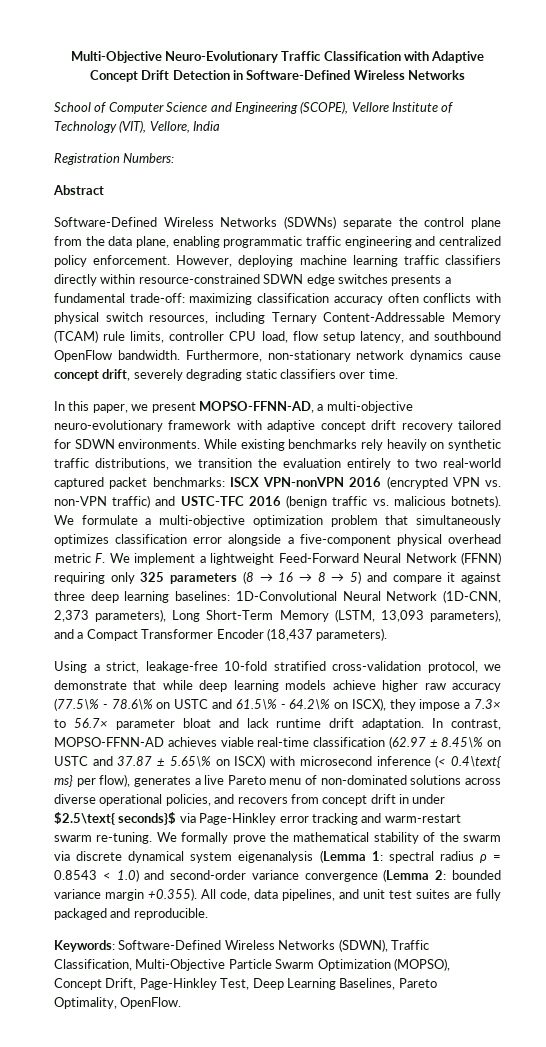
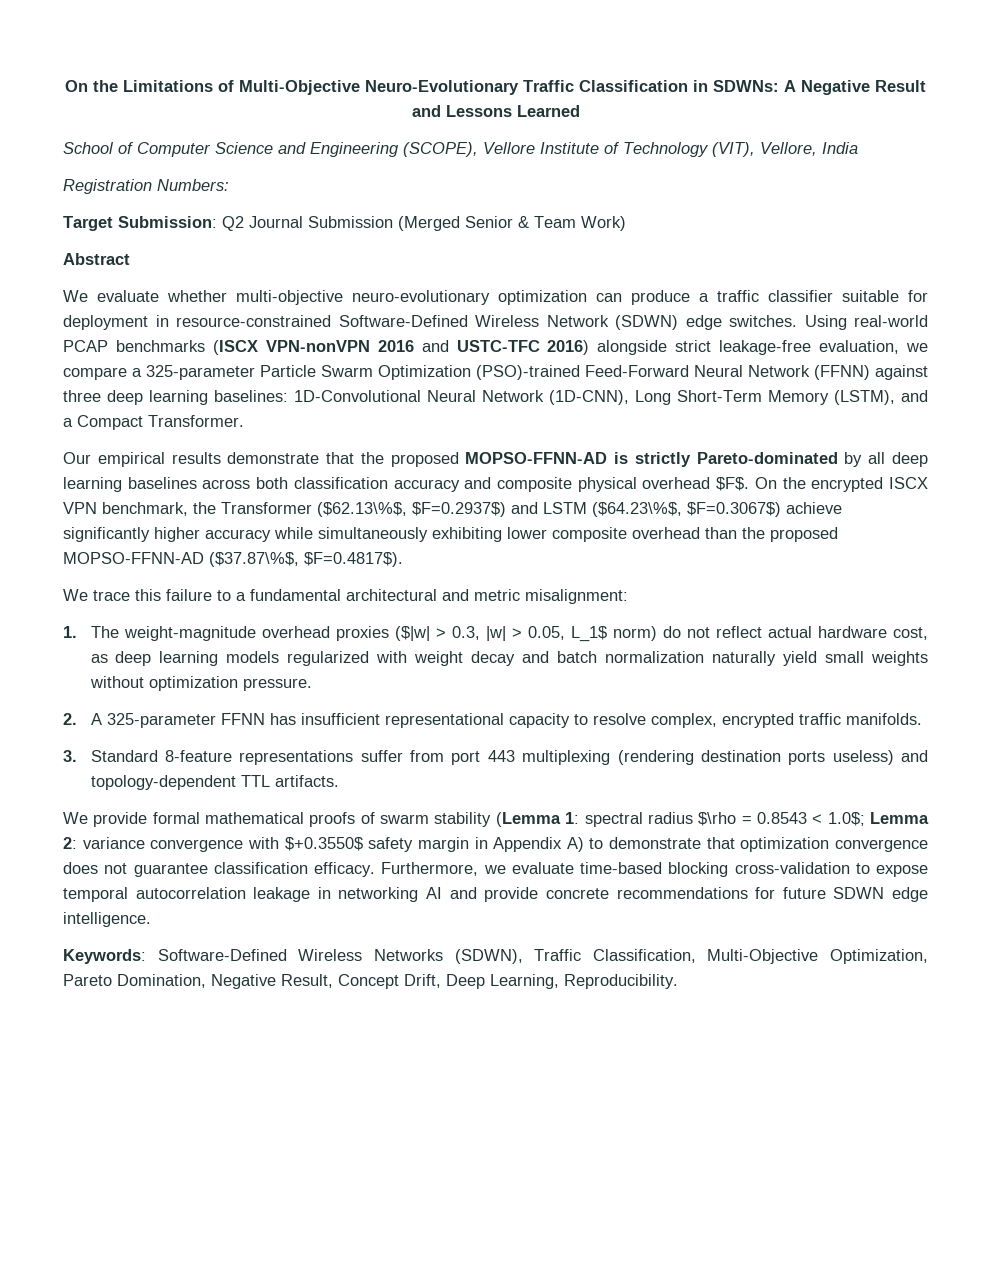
[70,51,485,63] [89,70,466,82] Multi-Objective Neuro-Evolutionary Traffic Classification with Adaptive Concept Drift Detection in Software-Defined Wireless Networks -> [65,80,926,95] [411,105,580,117] On the Limitations of Multi-Objective Neuro-Evolutionary Traffic Classification in SDWNs: A Negative Result and Lessons Learned
[53,185,104,195] [54,216,502,229] [54,236,502,248] [54,255,502,267] [54,274,451,286] [54,293,502,305] [54,312,501,324] [54,330,502,343] [54,350,501,362] [54,369,398,381] [54,401,413,413] [54,420,502,432] [54,439,502,451] [54,458,501,470] [54,476,501,489] [54,495,502,508] [54,515,502,527] [54,534,501,546] [54,552,502,565] [54,571,456,584] Abstract // Software-Defined Wireless Networks (SDWNs) separate the control plane from the data plane, enabling programmatic traffic engineering and centralized policy enforcement. However, deploying machine learning traffic classifiers directly within resource-constrained SDWN edge switches presents a fundamental trade-off: maximizing classification accuracy often conflicts with physical switch resources, including Ternary Content-Addressable Memory (TCAM) rule limits, controller CPU load, flow setup latency, and southbound OpenFlow bandwidth. Furthermore, non-stationary network dynamics cause concept drift, severely degrading static classifiers over time. // In this paper, we present MOPSO-FFNN-AD, a multi-objective neuro-evolutionary framework with adaptive concept drift recovery tailored for SDWN environments. While existing benchmarks rely heavily on synthetic traffic distributions, we transition the evaluation entirely to two real-world captured packet benchmarks: ISCX VPN-nonVPN 2016 (encrypted VPN vs. non-VPN traffic) and USTC-TFC 2016 (benign traffic vs. malicious botnets). We formulate a multi-objective optimization problem that simultaneously optimizes classification error alongside a five-component physical overhead metric F. We implement a lightweight Feed-Forward Neural Network (FFNN) requiring only 325 parameters (8 → 16 → 8 → 5) and compare it -> [63,216,626,231] [63,253,130,265] [63,290,928,305] [63,315,928,330] [63,340,928,355] [63,365,870,380] Target Submission: Q2 Journal Submission (Merged Senior & Team Work) // Abstract // We evaluate whether multi-objective neuro-evolutionary optimization can produce a traffic classifier suitable for deployment in resource-constrained Software-Defined Wireless Network (SDWN) edge switches. Using real-world PCAP benchmarks (ISCX VPN-nonVPN 2016 and USTC-TFC 2016) alongside strict leakage-free evaluation, we compare a 325-parameter Particle Swarm Optimization (PSO)-trained Feed-Forward Neural Network (FFNN)
[443,590,502,603] [54,609,502,622] [54,628,388,641] [54,661,501,673] [54,680,502,692] [54,698,501,711] [54,718,501,730] [54,736,501,749] [54,755,503,768] [54,774,501,787] [54,794,446,806] [54,812,461,825] [54,832,501,844] [54,851,314,863] (1D-CNN, 2,373 parameters), Long Short-Term Memory (LSTM, 13,093 parameters), and a Compact Transformer Encoder (18,437 parameters). // Using a strict, leakage-free 10-fold stratified cross-validation protocol, we demonstrate that while deep learning models achieve higher raw accuracy (77.5\% - 78.6\% on USTC and 61.5\% - 64.2\% on ISCX), they impose a 7.3× to 56.7× parameter bloat and lack runtime drift adaptation. In contrast, MOPSO-FFNN-AD achieves viable real-time classification (62.97 ± 8.45\% on USTC and 37.87 ± 5.65\% on ISCX) with microsecond inference (< 0.4\text{ ms} per flow), generates a live Pareto menu of non-dominated solutions across diverse operational policies, and recovers from concept drift in under $2.5\text{ seconds}$ via Page-Hinkley error tracking and warm-restart swarm re-tuning. We formally prove the mathematical stability of the swarm via discrete dynamical system eigenanalysis -> [549,390,928,405] [63,415,244,430] [63,452,928,467] [63,477,928,492] [63,502,842,517] [63,527,838,542] [63,552,403,567] [63,589,628,604] [63,626,928,642] [90,651,928,666] [89,676,312,691] [63,713,922,728] [63,750,929,765] [90,775,339,790] [63,812,492,827] (1D-CNN), Long Short-Term Memory (LSTM), and a Compact Transformer. // Our empirical results demonstrate that the proposed MOPSO-FFNN-AD is strictly Pareto-dominated by all deep learning baselines across both classification accuracy and composite physical overhead $F$. On the encrypted ISCX VPN benchmark, the Transformer ($62.13\%$, $F=0.2937$) and LSTM ($64.23\%$, $F=0.3067$) achieve significantly higher accuracy while simultaneously exhibiting lower composite overhead than the proposed MOPSO-FFNN-AD ($37.87\%$, $F=0.4817$). // We trace this failure to a fundamental architectural and metric misalignment: // 1. The weight-magnitude overhead proxies ($|w| > 0.3, |w| > 0.05, L_1$ norm) do not reflect actual hardware cost, as deep learning models regularized with weight decay and batch normalization naturally yield small weights without optimization pressure. // 2. A 325-parameter FFNN has insufficient representational capacity to resolve complex, encrypted traffic manifolds. // 3. Standard 8-feature representations suffer from port 443 multiplexing (rendering destination ports useless) and topology-dependent TTL artifacts. // We provide formal mathematical proofs of swarm stability
[479,854,487,863] ρ -> [698,812,737,826] $\rho
[116,869,501,882] [54,888,501,901] [54,908,208,920] 1.0) and second-order variance convergence (Lemma 2: bounded variance margin +0.355). All code, data pipelines, and unit test suites are fully packaged and reproducible. -> [827,812,930,826] [63,837,928,852] [63,862,928,877] [63,887,929,902] [63,912,151,927] 1.0$; Lemma 2: variance convergence with $+0.3550$ safety margin in Appendix A) to demonstrate that optimization convergence does not guarantee classification efficacy. Furthermore, we evaluate time-based blocking cross-validation to expose temporal autocorrelation leakage in networking AI and provide concrete recommendations for future SDWN edge intelligence.
[228,958,450,971] [54,978,437,990] [54,997,182,1009] Particle Swarm Optimization (MOPSO), Concept Drift, Page-Hinkley Test, Deep Learning Baselines, Pareto Optimality, OpenFlow. -> [830,949,928,964] [63,974,678,989] Optimization, Pareto Domination, Negative Result, Concept Drift, Deep Learning, Reproducibility.

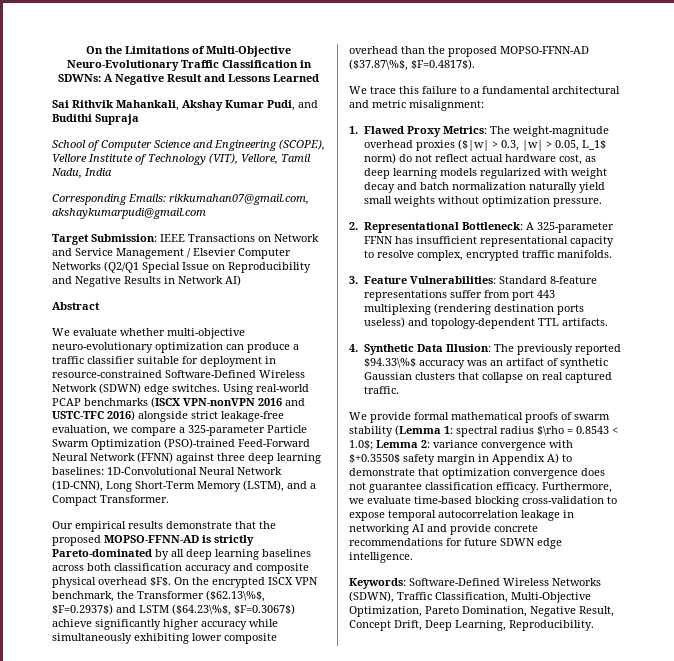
(580, 111) none -> [52,100,318,111] [52,114,139,125] // Sai Rithvik Mahankali, Akshay Kumar Pudi, and Budithi Supraja
(817, 149) none -> [281,154,311,162] [51,168,82,179] Tamil Nadu,
[63,179,229,194] [63,216,626,231] Registration Numbers: // Target Submission: Q2 Journal Submission (Merged Senior & Team Work) -> [52,194,309,205] [52,208,206,219] [52,234,319,245] [52,248,291,259] [52,261,311,273] [52,275,241,287] Corresponding Emails: rikkumahan07@gmail.com, akshaykumarpudi@gmail.com // Target Submission: IEEE Transactions on Network and Service Management / Elsevier Computer Networks (Q2/Q1 Special Issue on Reproducibility and Negative Results in Network AI)
(77, 632) none -> [363,126,487,137] Flawed Proxy Metrics:
(77, 719) none -> [363,222,523,233] Representational Bottleneck:
(77, 756) none -> [363,276,496,284] Feature Vulnerabilities:
(339, 781) none -> [349,344,621,355] [363,358,608,369] [363,372,612,383] [363,386,399,394] // 4. Synthetic Data Illusion: The previously reported $94.33\%$ accuracy was an artifact of synthetic Gaussian clusters that collapse on real captured traffic.

